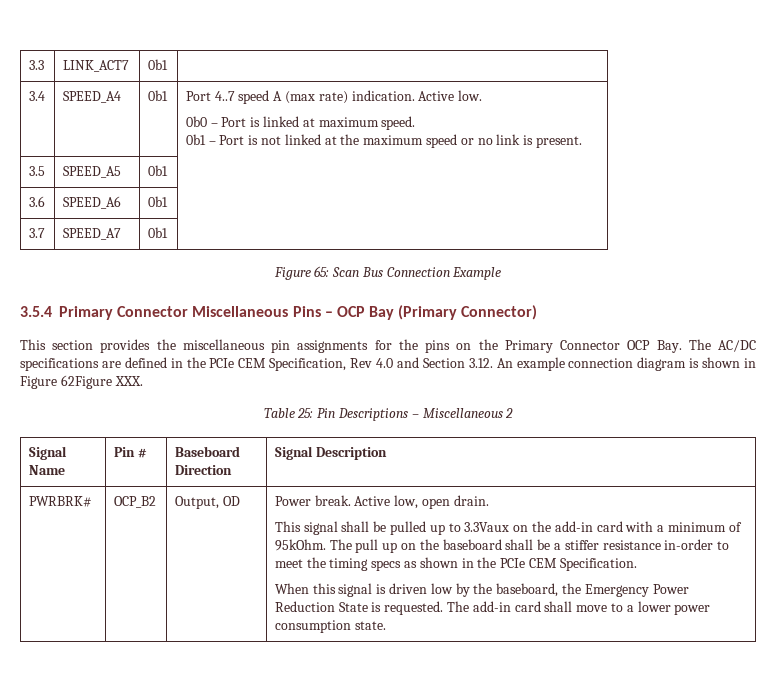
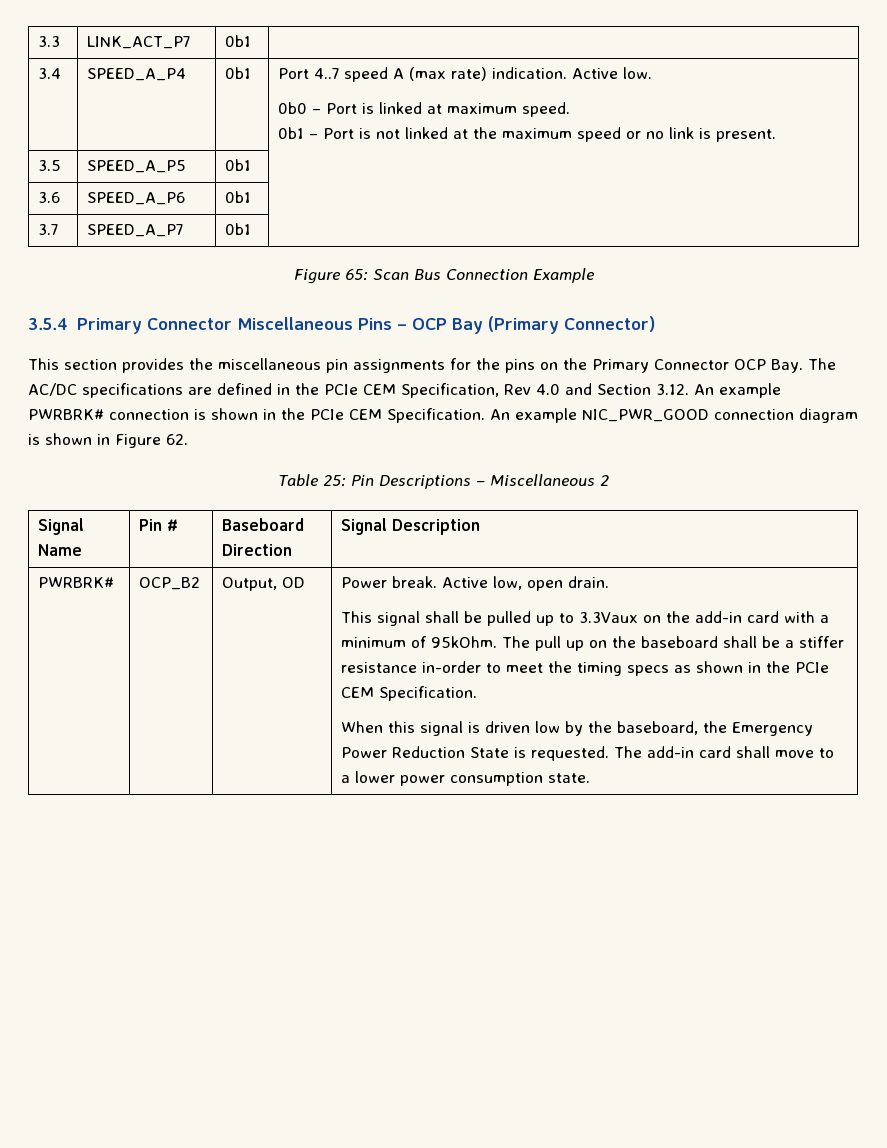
[62,60,129,72] LINK_ACT7 -> [87,36,191,49] LINK_ACT_P7
[62,91,121,103] SPEED_A4 -> [87,68,187,81] SPEED_A_P4
[62,166,121,178] SPEED_A5 -> [87,160,187,173] SPEED_A_P5
[62,196,121,209] SPEED_A6 -> [87,192,186,205] SPEED_A_P6
[62,228,121,240] SPEED_A7 -> [87,224,184,237] SPEED_A_P7
(565, 364) none -> [28,408,709,423] PWRBRK# connection is shown in the PCIe CEM Specification. An example NIC_PWR_GOOD
[60,375,143,389] 62Figure XXX. -> [166,434,188,445] 62.

